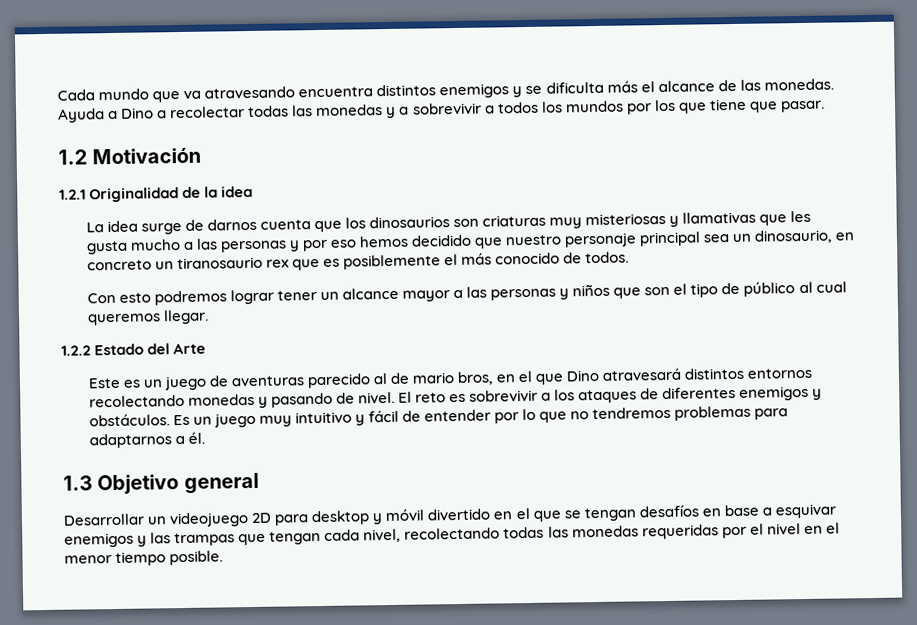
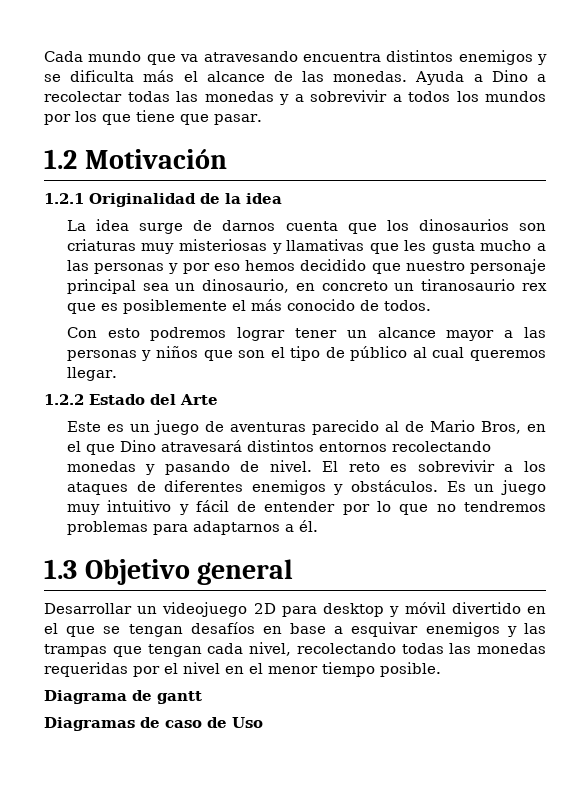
[412,371,495,386] mario bros, -> [429,420,521,434] Mario Bros,
(224, 558) none -> [44,690,202,704] [44,717,263,731] // Diagrama de gantt // Diagramas de caso de Uso

